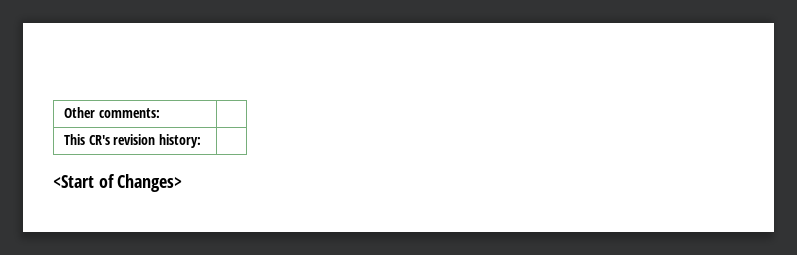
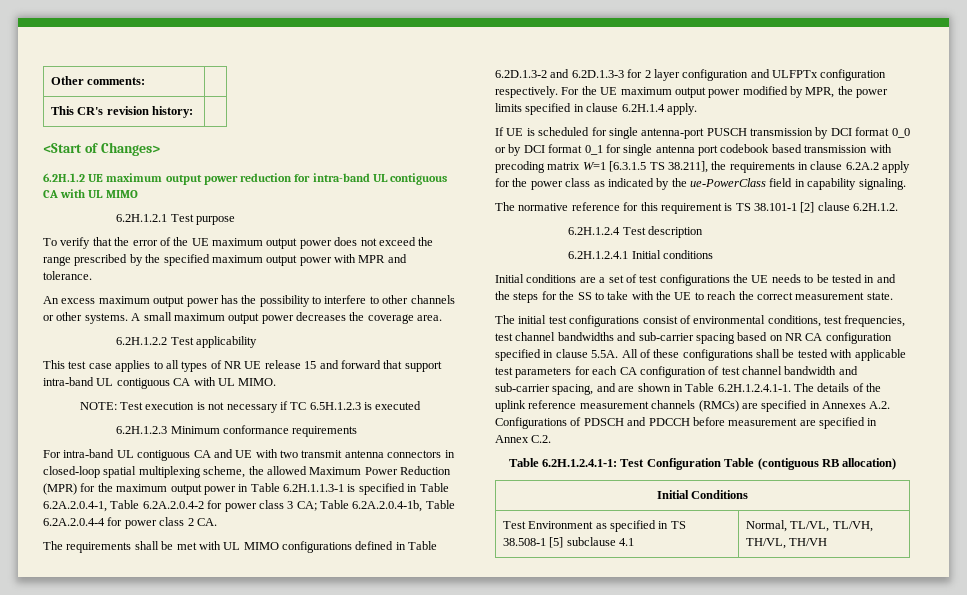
(183, 183) none -> [43,173,448,185] [43,189,138,198] [116,214,236,225] [43,237,434,249] [43,254,407,266] [43,271,92,280] [43,295,455,307] [43,312,443,324] [116,336,258,348] [43,360,442,372] [43,377,277,389] [79,401,422,413] [116,425,358,437] [43,449,455,461] [43,466,451,478] [43,483,449,495] [43,500,455,512] [43,517,217,529] [43,541,438,553] [495,69,887,81] [495,86,889,98] [495,103,697,115] [495,127,910,139] [495,144,892,156] [495,161,911,173] [495,178,906,190] [495,202,899,214] [568,226,704,238] [568,250,714,259] [495,274,896,286] [495,291,893,303] [495,315,906,327] [495,332,892,344] [495,349,906,361] [495,366,858,378] [495,383,882,395] [495,400,891,412] [495,417,878,429] [495,435,552,443] [508,458,897,470] [656,490,749,499] [502,520,686,532] [502,537,634,548] [745,520,873,532] [745,538,828,549] // 6.2H.1.2 UE maximum output power reduction for intra-band UL contiguous CA with UL MIMO // 6.2H.1.2.1 Test purpose // To verify that the error of the UE maximum output power does not exceed the range prescribed by the specified maximum output power with MPR and tolerance. // An excess maximum output power has the possibility to interfere to other channels or other systems. A small maximum output power decreases the coverage area. // 6.2H.1.2.2 Test applicability // This test case applies to all types of NR UE release 15 and forward that support intra-band UL contiguous CA with UL MIMO. // NOTE: Test execution is not necessary if TC 6.5H.1.2.3 is executed // 6.2H.1.2.3 Minimum conformance requirements // For intra-band UL contiguous CA and UE with two transmit antenna connectors in closed-loop spatial multiplexing scheme, the allowed Maximum Power Reduction (MPR) for the maximum output power in Table 6.2H.1.1.3-1 is specified in Table 6.2A.2.0.4-1, Table 6.2A.2.0.4-2 for power class 3 CA; Table 6.2A.2.0.4-1b, Table 6.2A.2.0.4-4 for power class 2 CA. // The requirements shall be met with UL MIMO configurations defined in Table 6.2D.1.3-2 and 6.2D.1.3-3 for 2 layer configuration and ULFPTx configuration respectively. For the UE maximum output power modified by MPR, the power limits specified in clause 6.2H.1.4 apply. // If UE is scheduled for single antenna-port PUSCH transmission by DCI format 0_0 or by DCI format 0_1 for single antenna port codebook based transmission with precoding matrix W=1 [6.3.1.5 TS 38.211], the requirements in clause 6.2A.2 apply for the power class as indicated by the ue-PowerClass field in capability signaling. // The normative reference for this requirement is TS 38.101-1 [2] clause 6.2H.1.2. // 6.2H.1.2.4 Test description // 6.2H.1.2.4.1 Initial conditions // Initial conditions are a set of test configurations the UE needs to be tested in and the steps for the SS to take with the UE to reach the correct measurement state. // The initial test configurations consist of environmental conditions, test frequencies, test channel bandwidths and sub-carrier spacing based on NR CA configuration specified in clause 5.5A. All of these configurations shall be tested with applicable test parameters for each CA configuration of test channel bandwidth and sub-carrier spacing, and are shown in Table 6.2H.1.2.4.1-1. The details of the uplink reference measurement channels (RMCs) are specified in Annexes A.2. Configurations of PDSCH and PDCCH before measurement are specified in Annex C.2. // Table 6.2H.1.2.4.1-1: Test Configuration Table (contiguous RB allocation) // Initial Conditions // Test Environment as specified in TS 38.508-1 [5] subclause 4.1 | Normal, TL/VL, TL/VH, TH/VL, TH/VH

